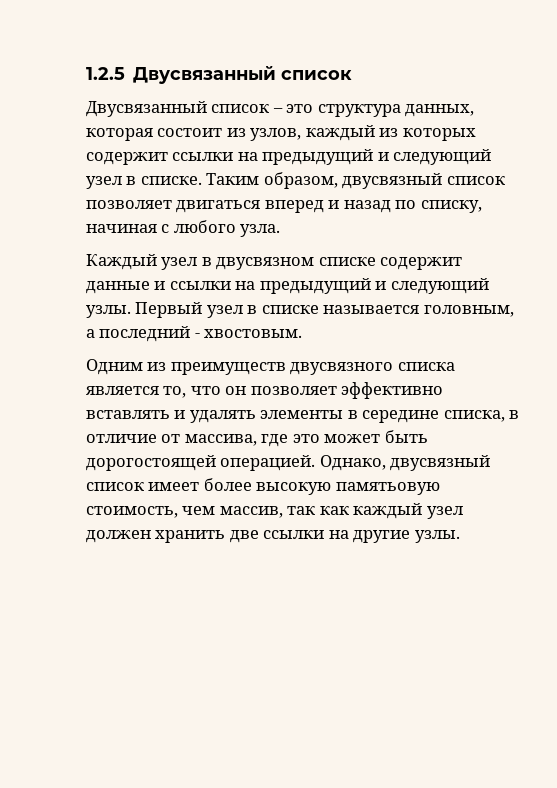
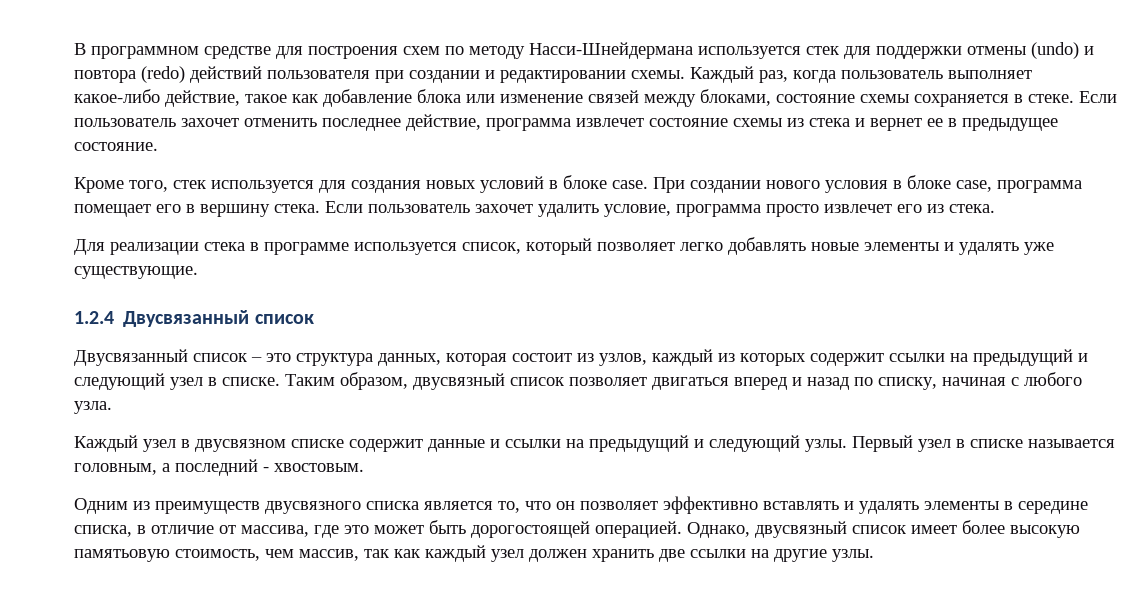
[86,67,125,80] 1.2.5 -> [74,42,1094,59] [74,66,1032,83] [74,89,1117,107] [74,114,1058,131] [74,142,158,151] [74,175,1082,193] [74,201,995,217] [74,237,1054,255] [74,266,198,279] [74,311,114,324] В программном средстве для построения схем по методу Насси-Шнейдермана используется стек для поддержки отмены (undo) и повтора (redo) действий пользователя при создании и редактировании схемы. Каждый раз, когда пользователь выполняет какое-либо действие, такое как добавление блока или изменение связей между блоками, состояние схемы сохраняется в стеке. Если пользователь захочет отменить последнее действие, программа извлечет состояние схемы из стека и вернет ее в предыдущее состояние. // Кроме того, стек используется для создания новых условий в блоке case. При создании нового условия в блоке case, программа помещает его в вершину стека. Если пользователь захочет удалить условие, программа просто извлечет его из стека. // Для реализации стека в программе используется список, который позволяет легко добавлять новые элементы и удалять уже существующие. // 1.2.4

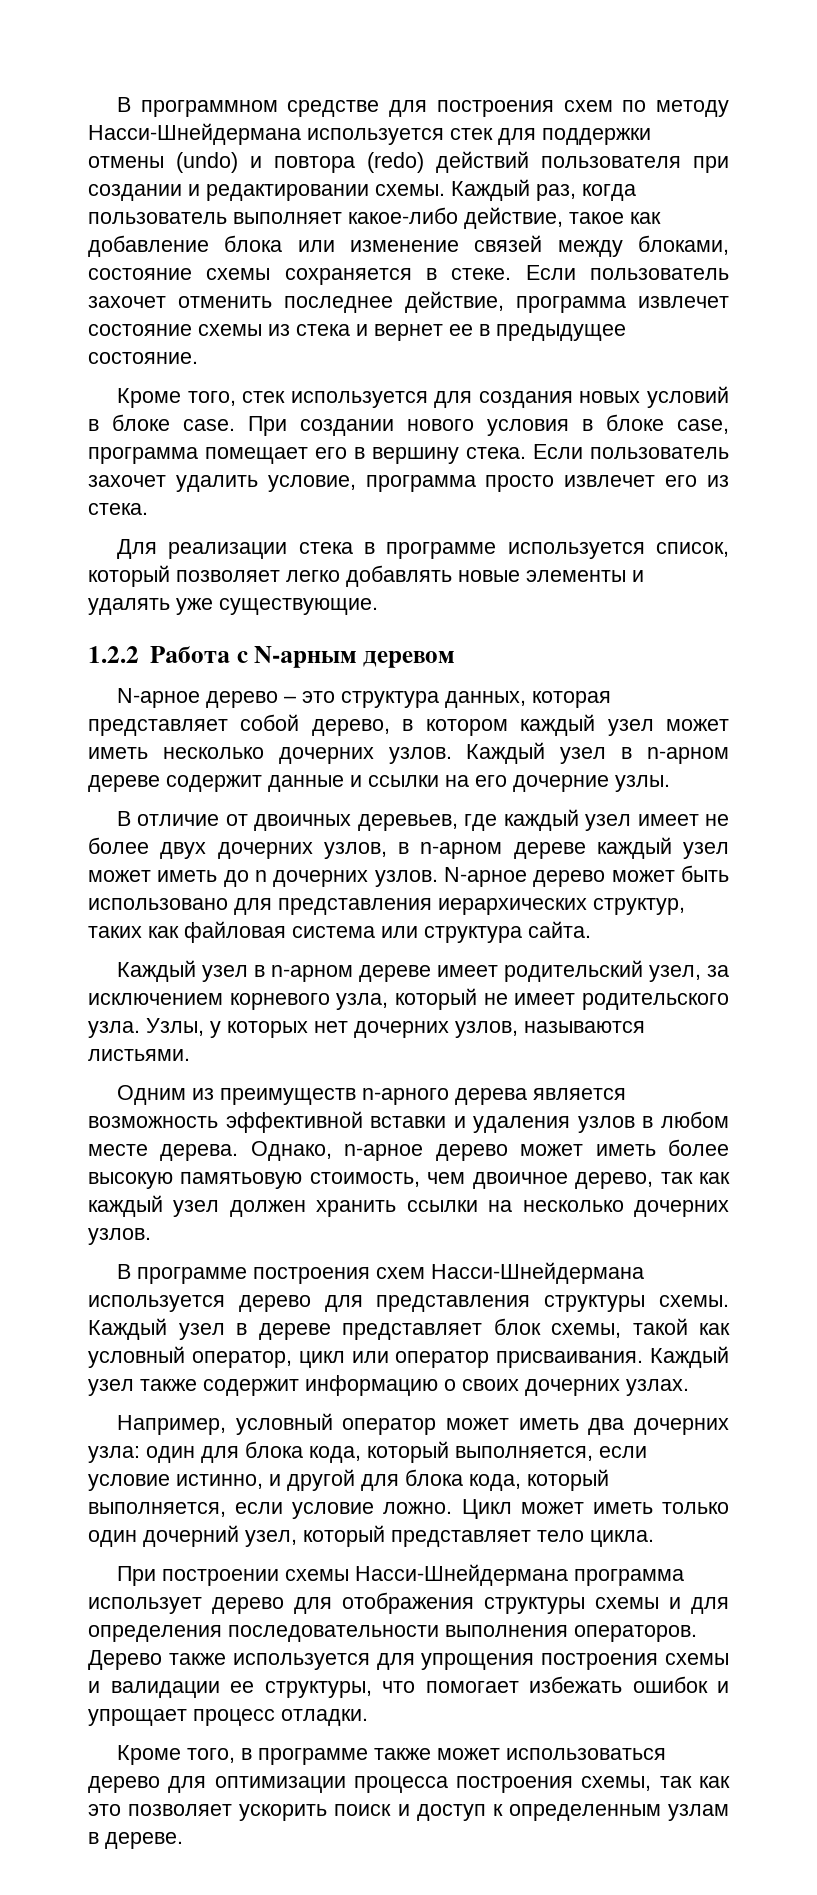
[74,310,314,327] [74,349,247,366] 1.2.4 Двусвязанный список // Двусвязанный список -> [88,646,454,668] [116,688,278,708] 1.2.2 Работа с N-арным деревом // N-арное дерево
[512,349,1088,366] [74,372,1082,390] [74,401,112,414] [74,435,344,452] состоит из узлов, каждый из которых содержит ссылки на предыдущий и следующий узел в списке. Таким образом, двусвязный список позволяет двигаться вперед и назад по списку, начиная с любого узла. // Каждый узел в двусвязном списке -> [88,714,729,736] [88,742,729,764] [88,775,160,792] представляет собой дерево, в котором каждый узел может иметь несколько дочерних узлов. Каждый узел в n-арном дереве
[589,435,1115,452] [74,459,364,476] [74,496,1088,514] [74,520,957,538] предыдущий и следующий узлы. Первый узел в списке называется головным, а последний - хвостовым. // Одним из преимуществ двусвязного списка является то, что он позволяет эффективно вставлять и удалять элементы в середине списка, в отличие от массива, где это может быть дорогостоящей операцией. Однако, двусвязный список имеет -> [475,775,670,792] [116,809,729,831] [88,837,729,859] [88,865,729,887] [88,898,685,915] [88,921,591,943] [116,960,729,982] [88,988,729,1010] [88,1018,645,1038] [88,1049,190,1061] [116,1085,626,1105] [88,1111,729,1133] [88,1141,656,1161] его дочерние узлы. // В отличие от двоичных деревьев, где каждый узел имеет не более двух дочерних узлов, в n-арном дереве каждый узел может иметь до n дочерних узлов. N-арное дерево может быть использовано для представления иерархических структур, таких как файловая система или структура сайта. // Каждый узел в n-арном дереве имеет родительский узел, за исключением корневого узла, который не имеет родительского узла. Узлы, у которых нет дочерних узлов, называются листьями. // Одним из преимуществ n-арного дерева является возможность эффективной вставки и удаления узлов в любом месте дерева. Однако, n-арное дерево может иметь
[299,549,359,561] массив, -> [472,1172,654,1189] двоичное дерево,
[659,549,874,562] две ссылки на другие узлы. -> [406,1200,730,1217] [88,1228,151,1245] [116,1262,644,1284] [88,1295,729,1312] [88,1318,730,1340] [88,1346,729,1368] [88,1375,689,1396] [116,1413,729,1435] [88,1441,647,1463] [88,1469,609,1491] [88,1499,729,1519] [88,1525,654,1547] [116,1564,684,1586] [88,1592,729,1614] [88,1625,697,1642] [88,1650,729,1670] [88,1676,729,1698] [88,1709,368,1726] [116,1745,666,1765] [88,1776,730,1793] [88,1804,729,1821] [88,1832,183,1849] ссылки на несколько дочерних узлов. // В программе построения схем Насси-Шнейдермана используется дерево для представления структуры схемы. Каждый узел в дереве представляет блок схемы, такой как условный оператор, цикл или оператор присваивания. Каждый узел также содержит информацию о своих дочерних узлах. // Например, условный оператор может иметь два дочерних узла: один для блока кода, который выполняется, если условие истинно, и другой для блока кода, который выполняется, если условие ложно. Цикл может иметь только один дочерний узел, который представляет тело цикла. // При построении схемы Насси-Шнейдермана программа использует дерево для отображения структуры схемы и для определения последовательности выполнения операторов. Дерево также используется для упрощения построения схемы и валидации ее структуры, что помогает избежать ошибок и упрощает процесс отладки. // Кроме того, в программе также может использоваться дерево для оптимизации процесса построения схемы, так как это позволяет ускорить поиск и доступ к определенным узлам в дереве.

